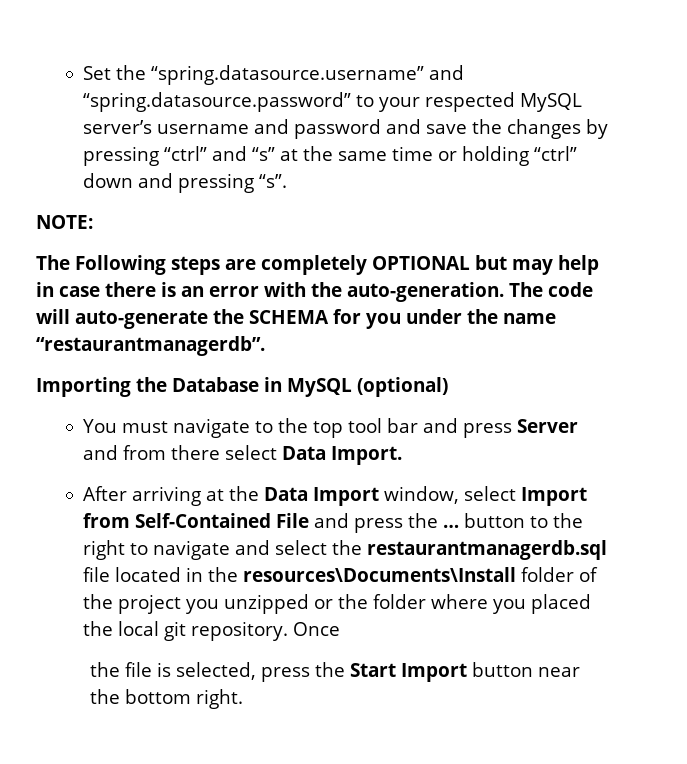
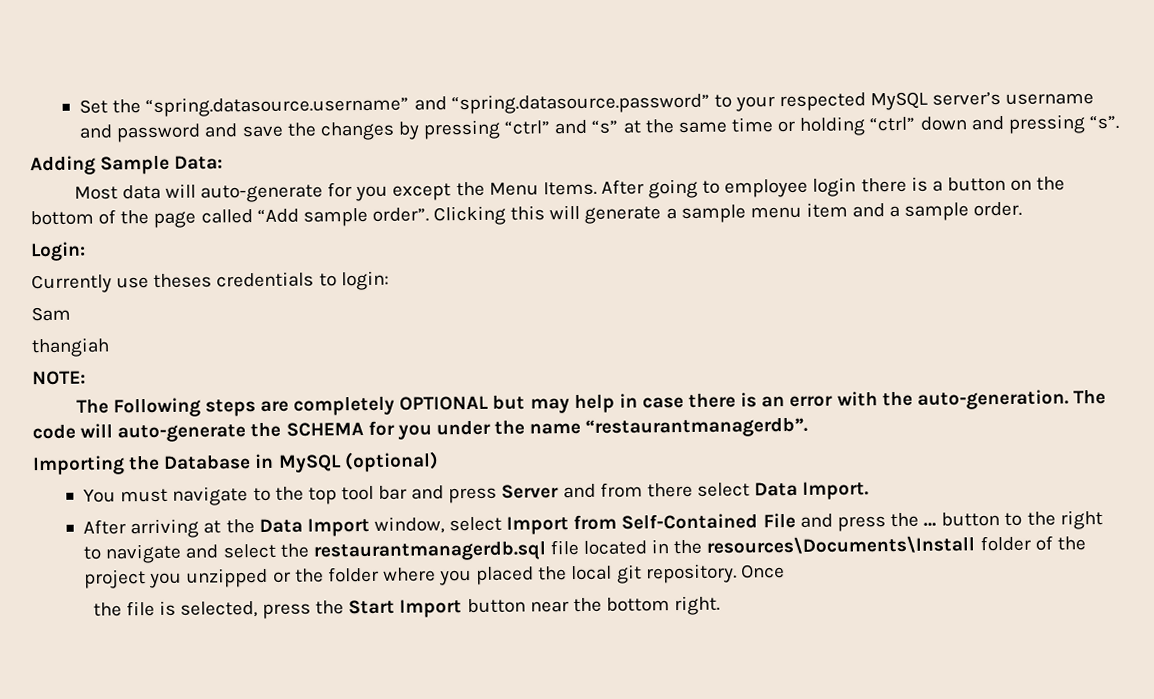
(288, 181) none -> [30,154,224,176] [73,176,1066,203] [30,201,1023,228] [30,241,86,262] [31,270,389,294] [31,306,71,322] [31,337,110,358] // Adding Sample Data: // Most data will auto-generate for you except the Menu Items. After going to employee login there is a button on the bottom of the page called “Add sample order”. Clicking this will generate a sample menu item and a sample order. // Login: // Currently use theses credentials to login: // Sam // thangiah

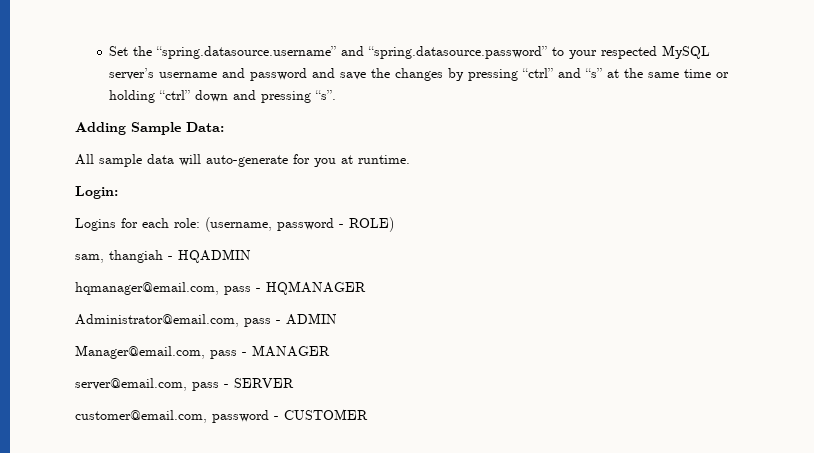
[73,186,118,200] Most -> [75,154,142,167] All sample
[392,176,1066,201] [30,201,1023,228] [30,241,86,262] [31,270,389,294] [31,306,71,322] [31,337,110,358] [32,370,86,386] [75,389,1106,418] [32,416,809,443] [32,451,439,476] [83,481,870,506] [83,510,1103,539] [83,535,1086,564] [84,563,785,589] [92,595,721,619] except the Menu Items. After going to employee login there is a button on the bottom of the page called “Add sample order”. Clicking this will generate a sample menu item and a sample order. // Login: // Currently use theses credentials to login: // Sam // thangiah // NOTE: // The Following steps are completely OPTIONAL but may help in case there is an error with the auto-generation. The code will auto-generate the SCHEMA for you under the name “restaurantmanagerdb”. // Importing the Database in MySQL (optional) // You must navigate to the top tool bar and press Server and from there select Data Import. // After arriving at the Data Import window, select Import from Self-Contained File and press the … button to the right to navigate and select the restaurantmanagerdb.sql file located in the resources\Documents\Install folder of the project you unzipped or the folder where you placed the local git repository. Once // the file is selected, press the Start Import button near the bottom right. -> [341,155,410,164] [75,186,118,199] [75,217,394,232] [75,249,251,263] [75,281,366,295] [75,313,337,327] [75,345,330,359] [75,378,294,391] [75,409,368,423] at runtime. // Login: // Logins for each role: (username, password - ROLE) // sam, thangiah - HQADMIN // hqmanager@email.com, pass - HQMANAGER // Administrator@email.com, pass - ADMIN // Manager@email.com, pass - MANAGER // server@email.com, pass - SERVER // customer@email.com, password - CUSTOMER

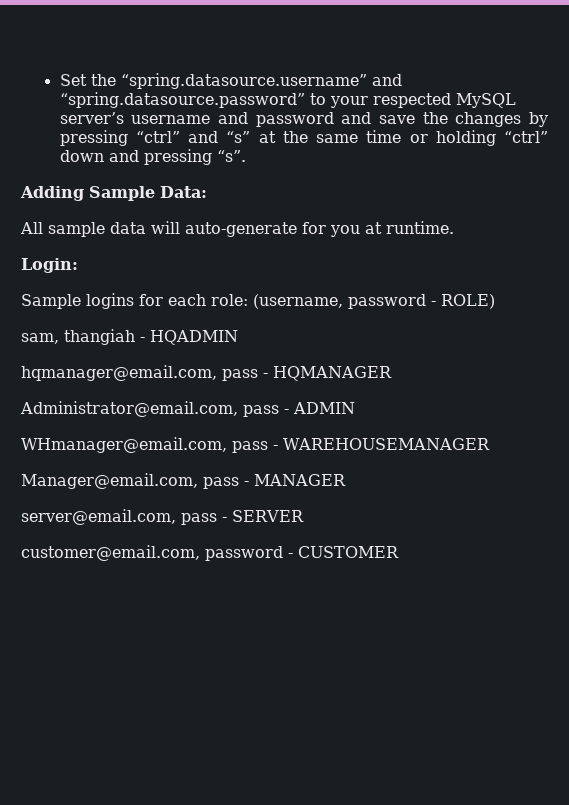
[75,218,116,231] Logins -> [21,293,134,309] Sample logins
(337, 319) none -> [21,437,490,453] // WHmanager@email.com, pass - WAREHOUSEMANAGER

